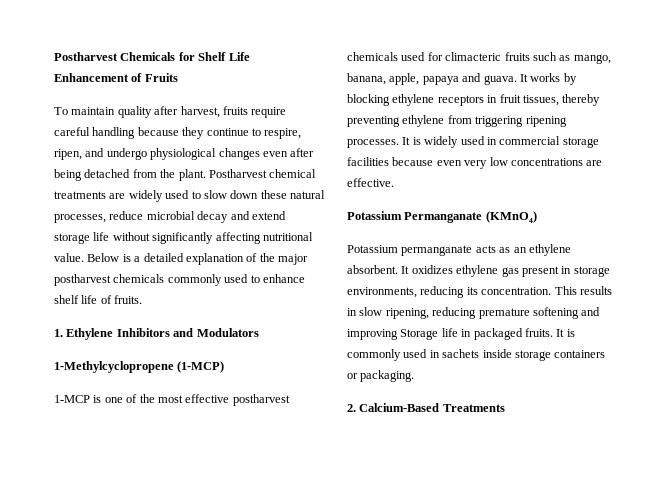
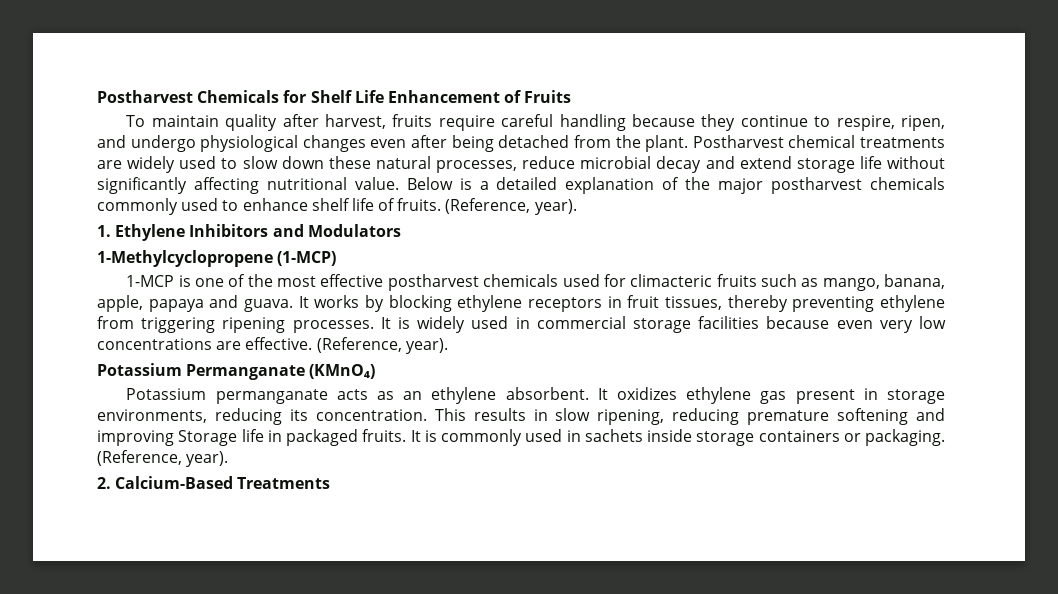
(143, 299) none -> [445,198,577,215] (Reference, year).
(394, 182) none -> [316,337,448,354] (Reference, year).
(415, 376) none -> [97,450,229,467] (Reference, year).

